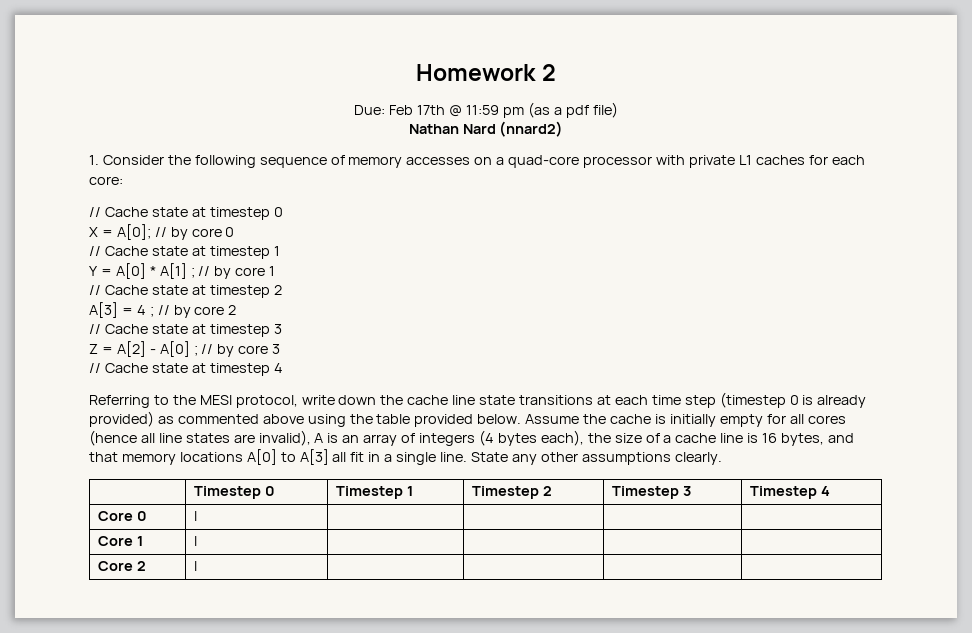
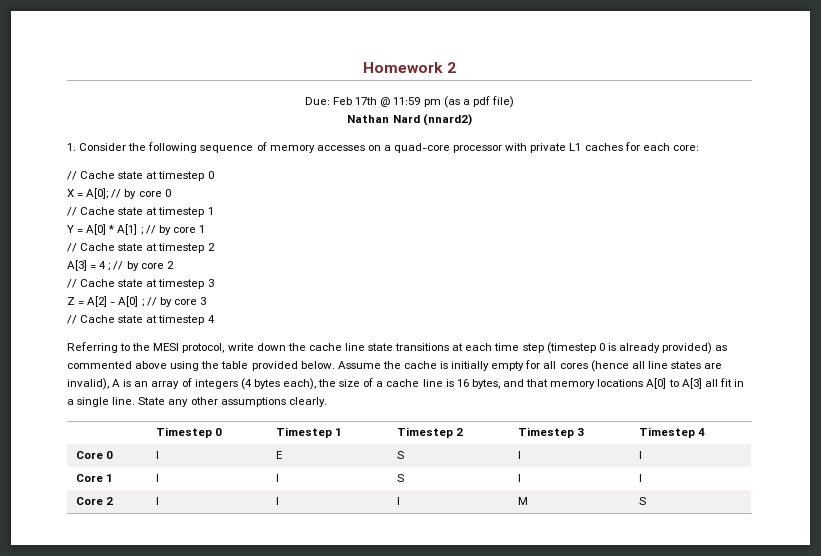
(197, 516) | | | -> [275,451,283,459] [396,451,404,459] [517,451,521,459] [638,451,642,459] E | S | I | I
(197, 541) | | | -> [275,474,279,482] [396,474,404,482] [517,474,521,482] [638,474,642,482] I | S | I | I
(197, 566) | | | -> [275,497,279,505] [396,497,400,505] [517,497,528,505] [638,497,646,505] I | I | M | S

